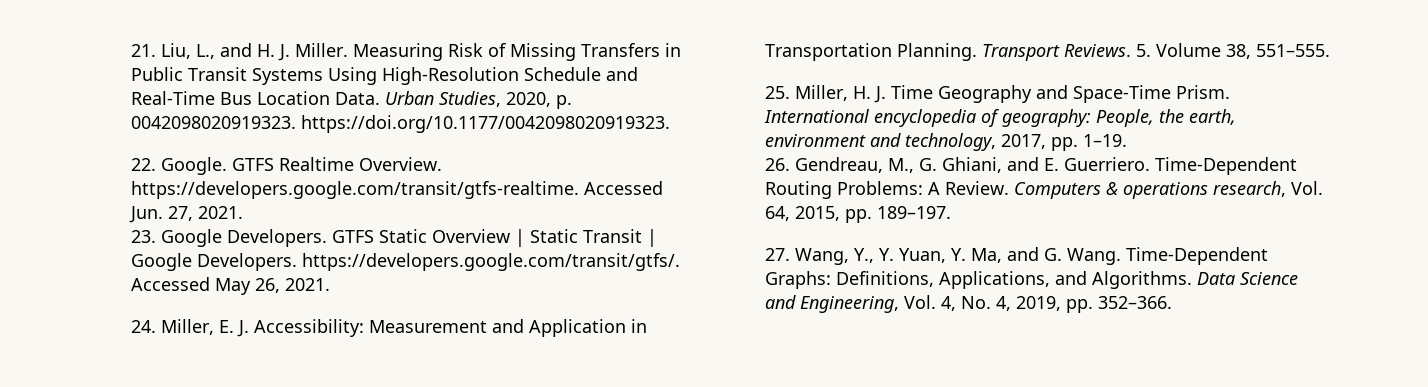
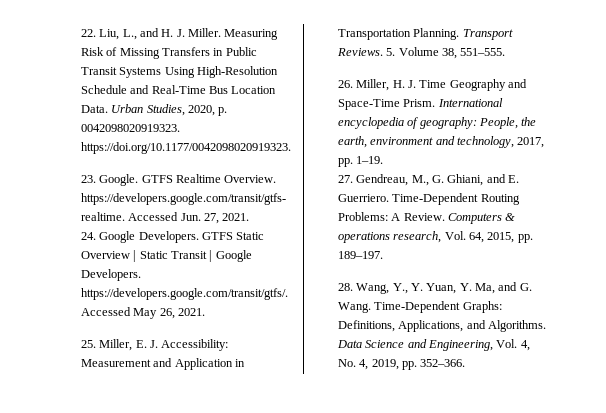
[130,44,156,57] 21. -> [80,29,96,37] 22.
[130,158,156,171] 22. -> [80,175,96,183] 23.
[130,230,156,243] 23. -> [80,232,96,240] 24.
[130,320,156,333] 24. -> [80,340,96,348] 25.
[764,86,790,99] 25. -> [337,80,353,88] 26.
[764,158,790,171] 26. -> [337,175,353,183] 27.
[764,248,790,261] 27. -> [337,283,353,291] 28.

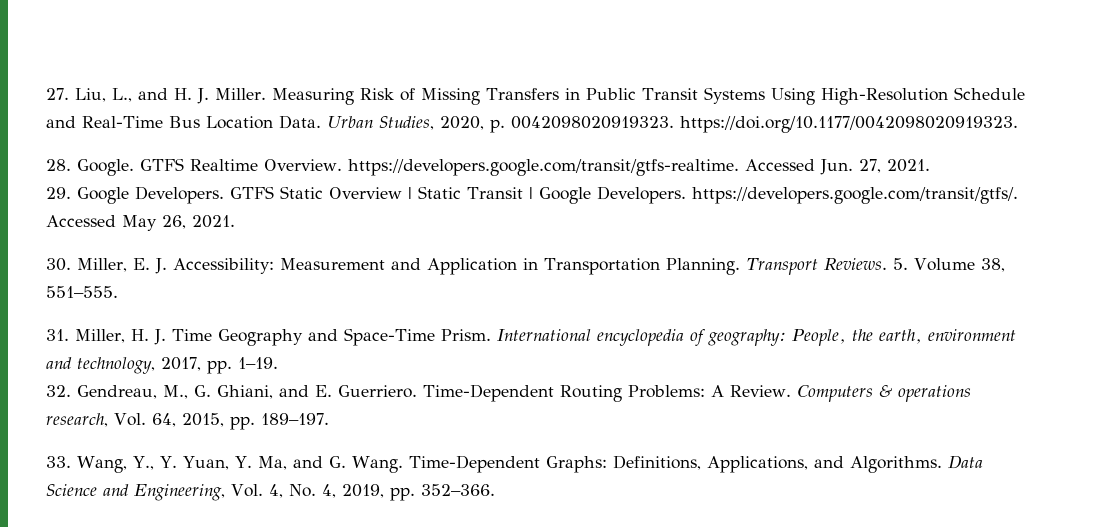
[80,29,96,37] 22. -> [46,88,70,100] 27.
[80,175,96,183] 23. -> [46,159,72,171] 28.
[80,232,96,240] 24. -> [46,187,72,199] 29.
[80,340,96,348] 25. -> [46,258,72,271] 30.
[337,80,353,88] 26. -> [46,329,70,341] 31.
[337,175,353,183] 27. -> [46,385,72,397] 32.
[337,283,353,291] 28. -> [46,456,72,468] 33.

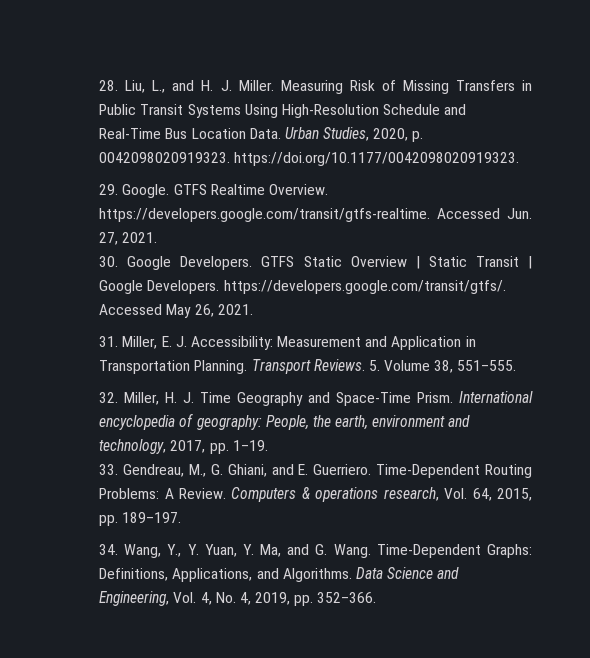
[46,88,70,100] 27. -> [99,80,119,91] 28.
[46,159,72,171] 28. -> [99,184,119,195] 29.
[46,187,72,199] 29. -> [99,256,119,267] 30.
[46,258,72,271] 30. -> [99,336,119,347] 31.
[46,329,70,341] 31. -> [99,392,119,403] 32.
[46,385,72,397] 32. -> [99,464,119,475] 33.
[46,456,72,468] 33. -> [99,544,119,555] 34.

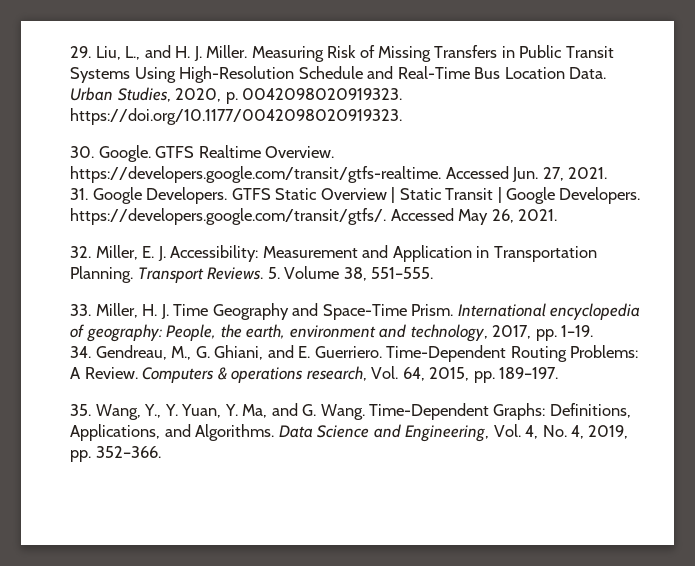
[99,80,119,91] 28. -> [70,46,92,58] 29.
[99,184,119,195] 29. -> [70,146,95,158] 30.
[99,256,119,267] 30. -> [70,188,89,200] 31.
[99,336,119,347] 31. -> [70,246,92,258] 32.
[99,392,119,403] 32. -> [70,304,92,316] 33.
[99,464,119,475] 33. -> [70,346,92,358] 34.
[99,544,119,555] 34. -> [70,404,92,416] 35.

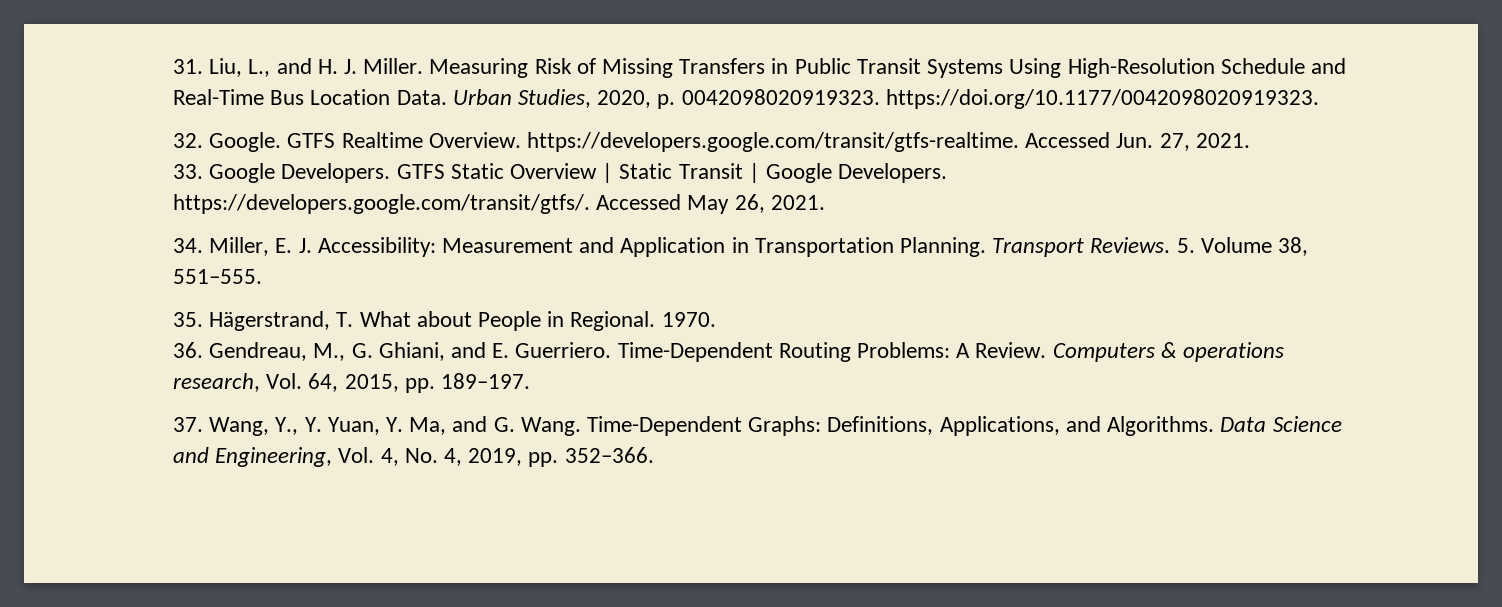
[70,46,92,58] 29. -> [172,59,203,74] 31.
[70,146,95,158] 30. -> [172,133,203,148] 32.
[70,188,89,200] 31. -> [172,164,203,179] 33.
[70,246,92,258] 32. -> [172,238,203,253] 34.
[70,303,641,320] [70,324,594,342] [70,346,92,358] 33. Miller, H. J. Time Geography and Space-Time Prism. International encyclopedia of geography: People, the earth, environment and technology, 2017, pp. 1–19. // 34. -> [172,311,716,331] [172,342,203,358] 35. Hägerstrand, T. What about People in Regional. 1970. // 36.
[70,404,92,416] 35. -> [172,417,203,432] 37.

